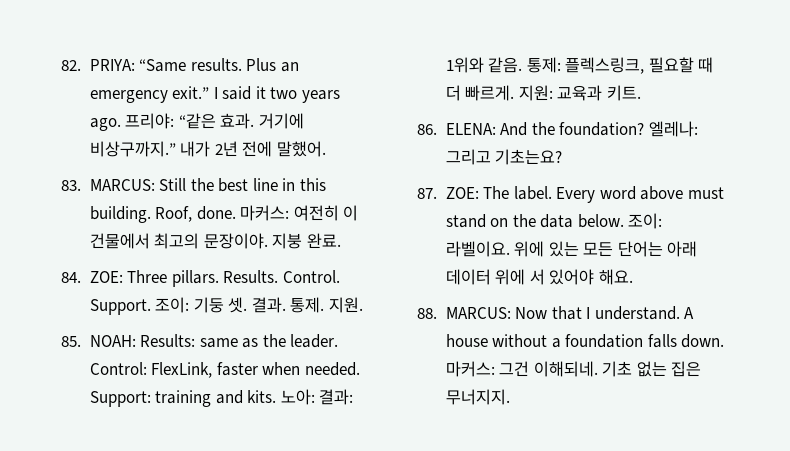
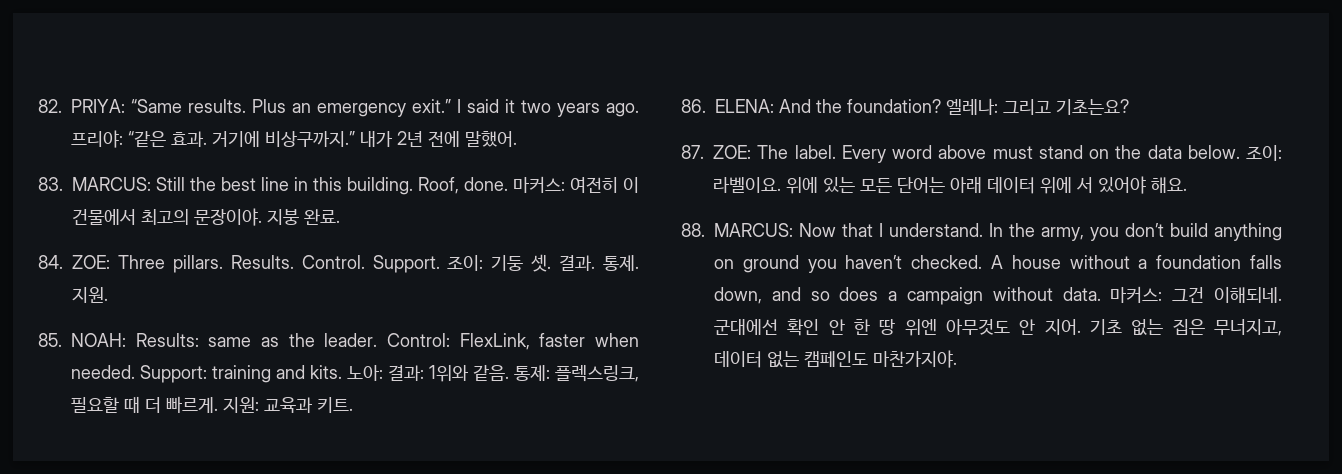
(680, 313) none -> [989,223,1282,241] [714,255,983,273] In the army, you don’t build anything on ground you haven’t checked.
[681,334,725,348] [445,361,702,377] [445,389,510,405] down. 마커스: 그건 이해되네. 기초 없는 집은 무너지지. -> [714,286,1282,305] [714,319,1282,336] [714,350,957,368] down, and so does a campaign without data. 마커스: 그건 이해되네. 군대에선 확인 안 한 땅 위엔 아무것도 안 지어. 기초 없는 집은 무너지고, 데이터 없는 캠페인도 마찬가지야.

